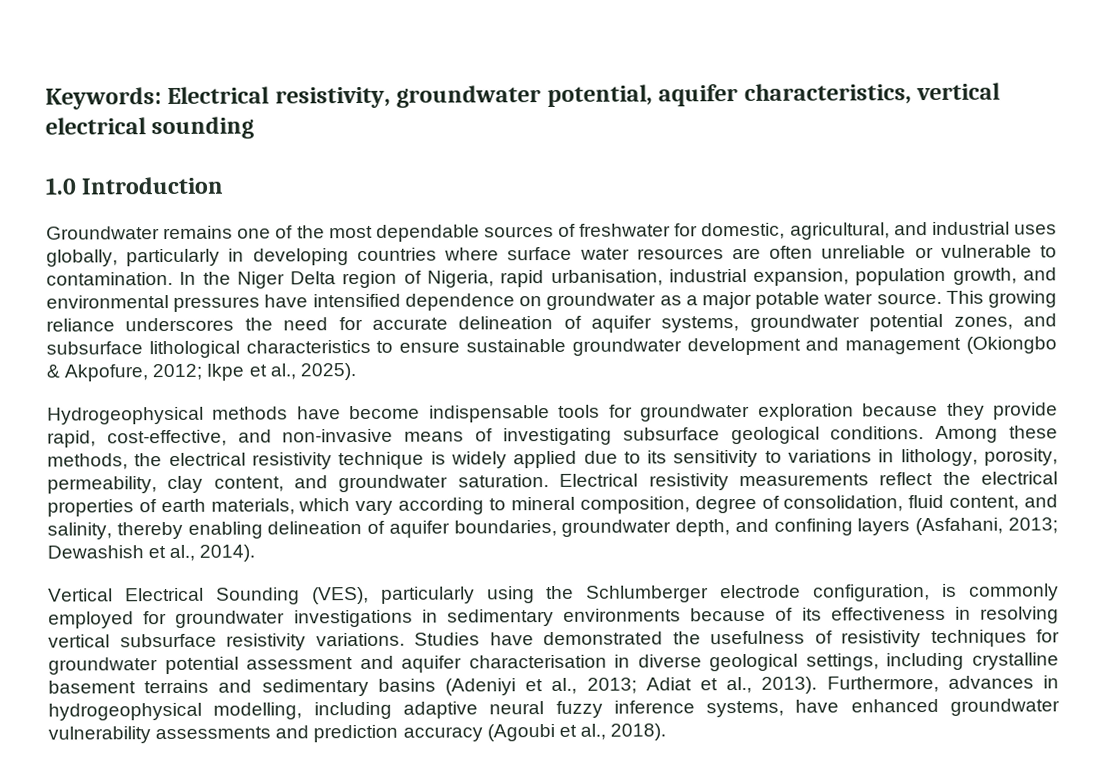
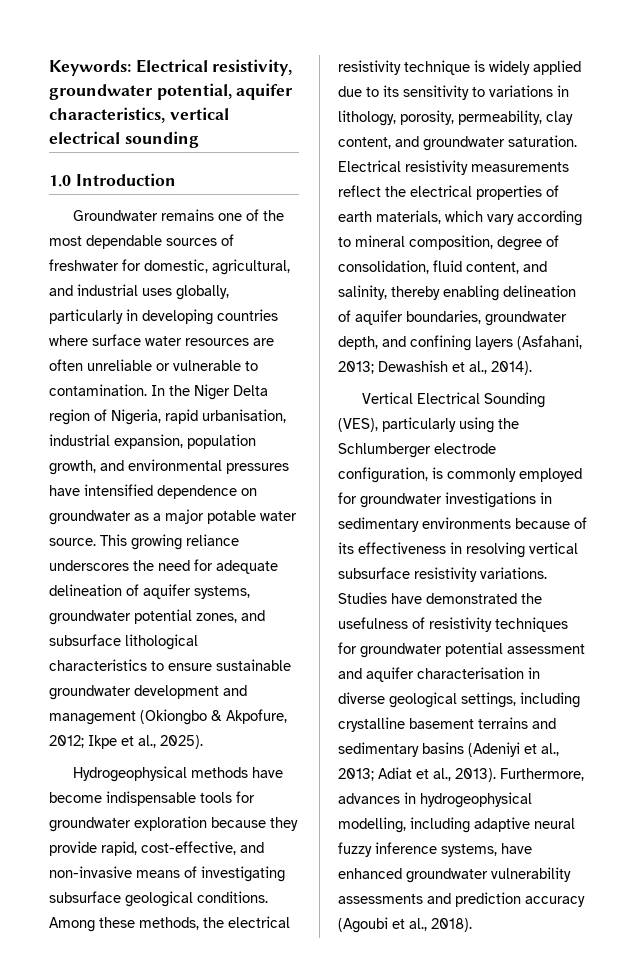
[371,317,448,330] accurate -> [216,560,278,574] adequate

